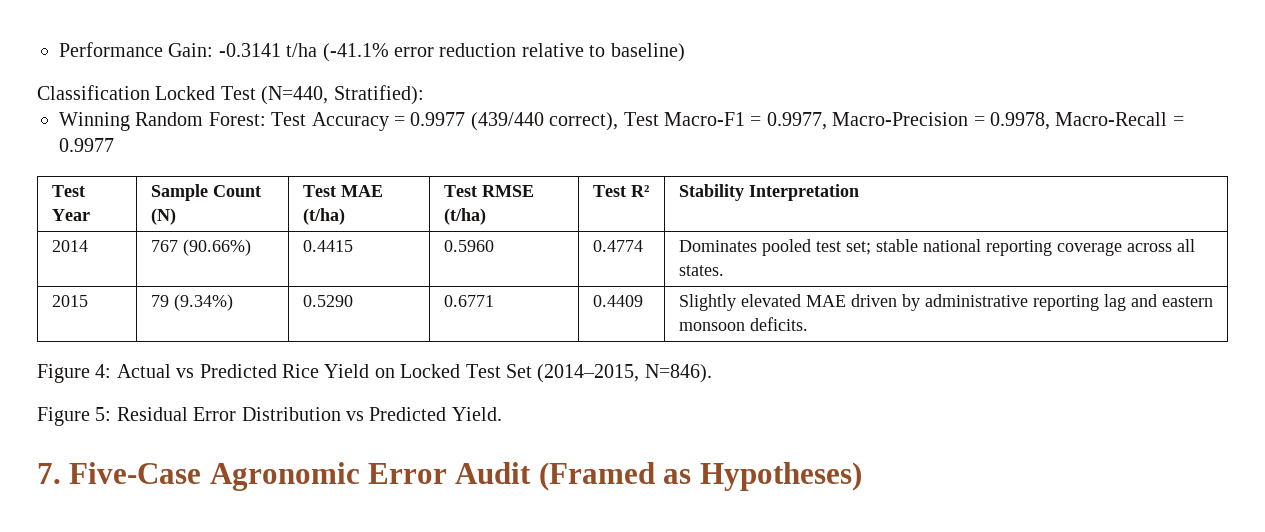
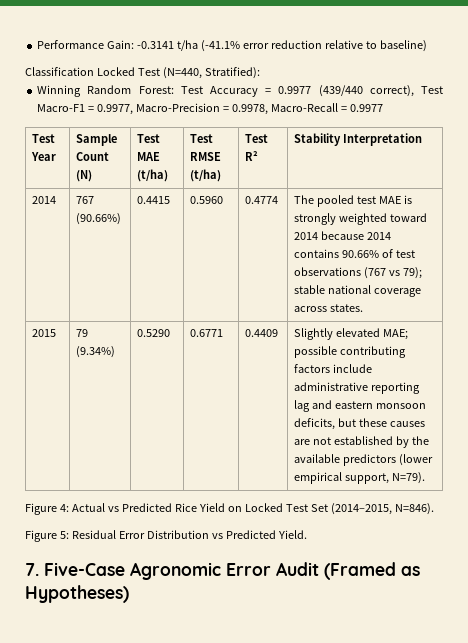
[678,240,757,252] Dominates -> [294,195,315,204] The
[845,241,871,255] set; -> [379,195,413,204] [294,213,428,225] [294,231,392,240] [294,249,416,258] [294,267,423,279] MAE is strongly weighted toward 2014 because 2014 contains 90.66% of test observations (767 vs 79);
[985,240,1052,256] reporting -> (372, 289) none
[1176,239,1195,252] all -> (328, 309) none
[805,294,920,311] MAE driven by -> [383,329,409,340] [294,346,407,358] [294,364,373,373] MAE; possible contributing factors include
[749,317,808,331] deficits. -> [294,418,426,430] [294,436,430,448] [294,454,434,466] [294,472,426,484] deficits, but these causes are not established by the available predictors (lower empirical support, N=79).

